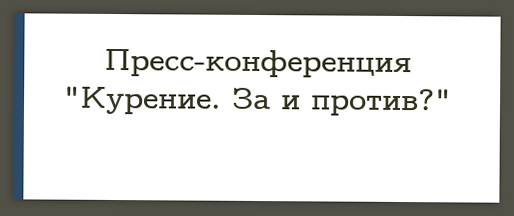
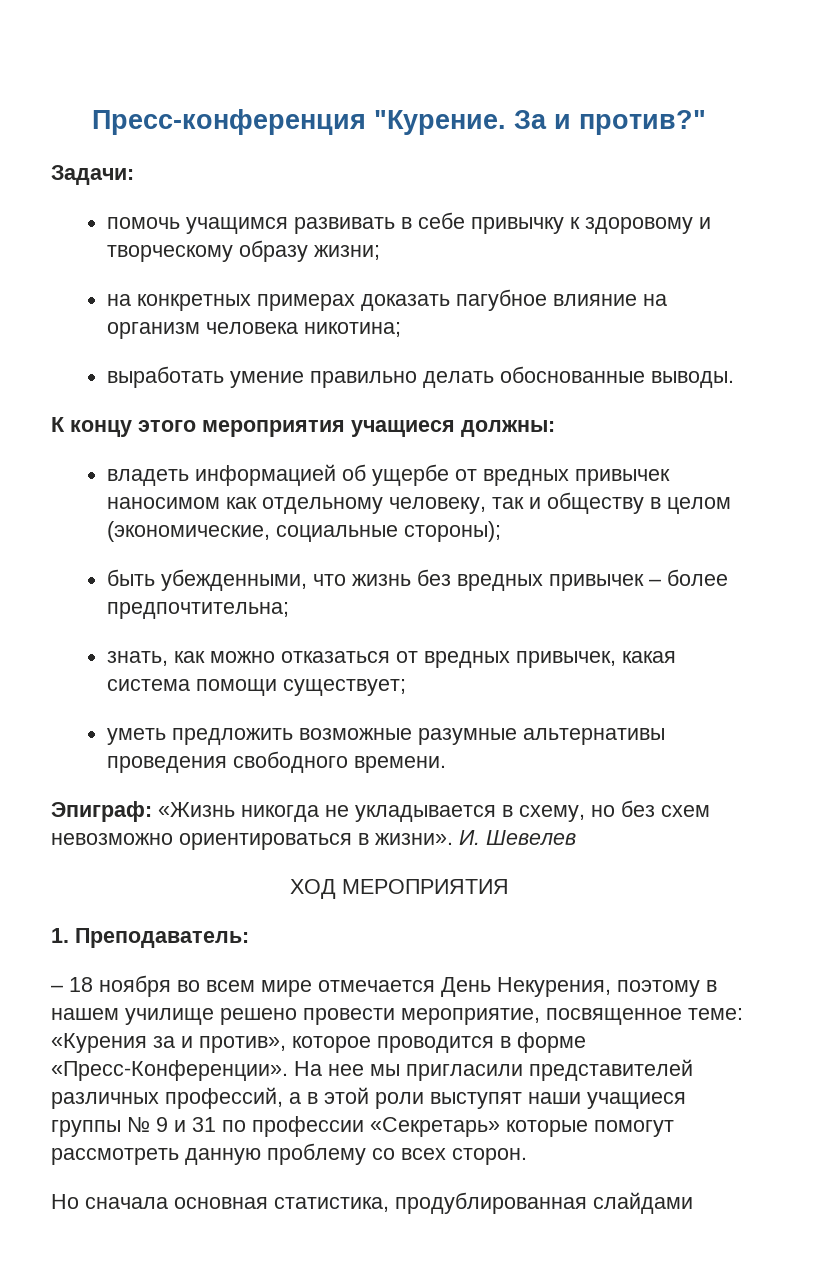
(452, 102) none -> [51,165,134,185] [107,212,712,234] [107,240,381,262] [107,289,668,311] [107,322,402,339] [107,366,735,388] [51,417,555,437] [107,464,671,486] [107,492,732,514] [107,521,502,542] [107,569,729,591] [107,602,290,619] [107,651,677,668] [107,679,407,696] [107,728,666,745] [107,751,447,773] [51,800,710,822] [51,830,576,850] [289,879,509,899] [51,928,249,948] [51,975,717,997] [51,1008,743,1025] [51,1032,586,1053] [51,1059,693,1081] [51,1087,686,1109] [51,1116,674,1137] [51,1143,527,1165] [51,1192,693,1214] // Задачи: // помочь учащимся развивать в себе привычку к здоровому и творческому образу жизни; // на конкретных примерах доказать пагубное влияние на организм человека никотина; // выработать умение правильно делать обоснованные выводы. // К концу этого мероприятия учащиеся должны: // владеть информацией об ущербе от вредных привычек наносимом как отдельному человеку, так и обществу в целом (экономические, социальные стороны); // быть убежденными, что жизнь без вредных привычек – более предпочтительна; // знать, как можно отказаться от вредных привычек, какая система помощи существует; // уметь предложить возможные разумные альтернативы проведения свободного времени. // Эпиграф: «Жизнь никогда не укладывается в схему, но без схем невозможно ориентироваться в жизни». И. Шевелев // ХОД МЕРОПРИЯТИЯ // 1. Преподаватель: // – 18 ноября во всем мире отмечается День Некурения, поэтому в нашем училище решено провести мероприятие, посвященное теме: «Курения за и против», которое проводится в форме «Пресс-Конференции». На нее мы пригласили представителей различных профессий, а в этой роли выступят наши учащиеся группы № 9 и 31 по профессии «Секретарь» которые помогут рассмотреть данную проблему со всех сторон. // Но сначала основная статистика, продублированная слайдами

